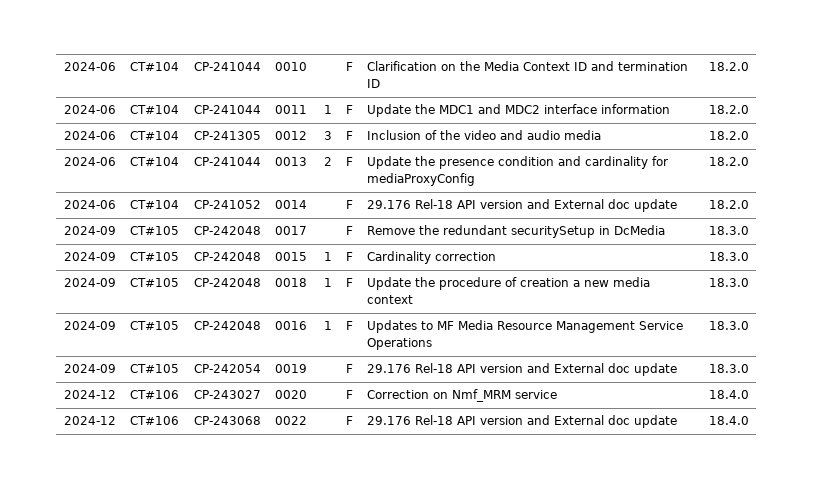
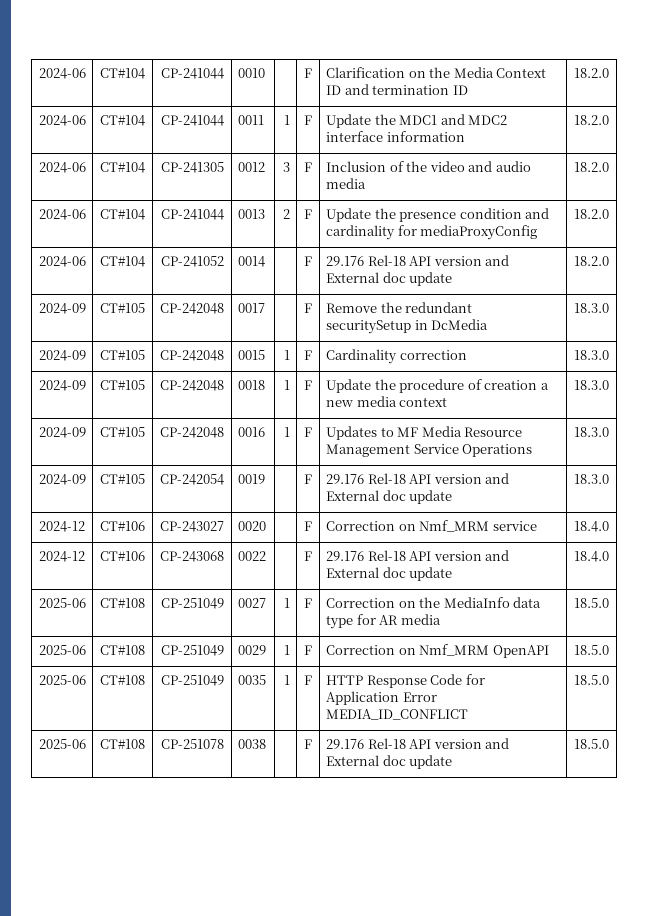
(749, 420) none -> [38,598,86,608] [100,598,145,608] [160,598,224,609] [237,598,266,608] [284,598,291,608] [304,598,312,608] [325,597,542,608] [325,614,441,629] [574,598,609,608] [38,645,86,655] [100,645,145,655] [160,645,224,656] [237,645,266,655] [284,645,291,655] [304,645,312,655] [325,644,549,658] [574,645,609,655] [38,675,86,685] [100,675,145,685] [160,675,224,686] [237,675,266,685] [284,675,291,685] [304,675,312,685] [325,674,485,688] [325,691,437,705] [325,709,468,720] [574,675,609,685] [38,739,86,749] [100,739,145,749] [160,739,224,749] [237,739,266,749] [304,739,312,749] [325,738,510,749] [325,755,453,769] [574,739,609,749] // 2025-06 | CT#108 | CP-251049 | 0027 | 1 | F | Correction on the MediaInfo data type for AR media | 18.5.0 // 2025-06 | CT#108 | CP-251049 | 0029 | 1 | F | Correction on Nmf_MRM OpenAPI | 18.5.0 // 2025-06 | CT#108 | CP-251049 | 0035 | 1 | F | HTTP Response Code for Application Error MEDIA_ID_CONFLICT | 18.5.0 // 2025-06 | CT#108 | CP-251078 | 0038 | | F | 29.176 Rel-18 API version and External doc update | 18.5.0

